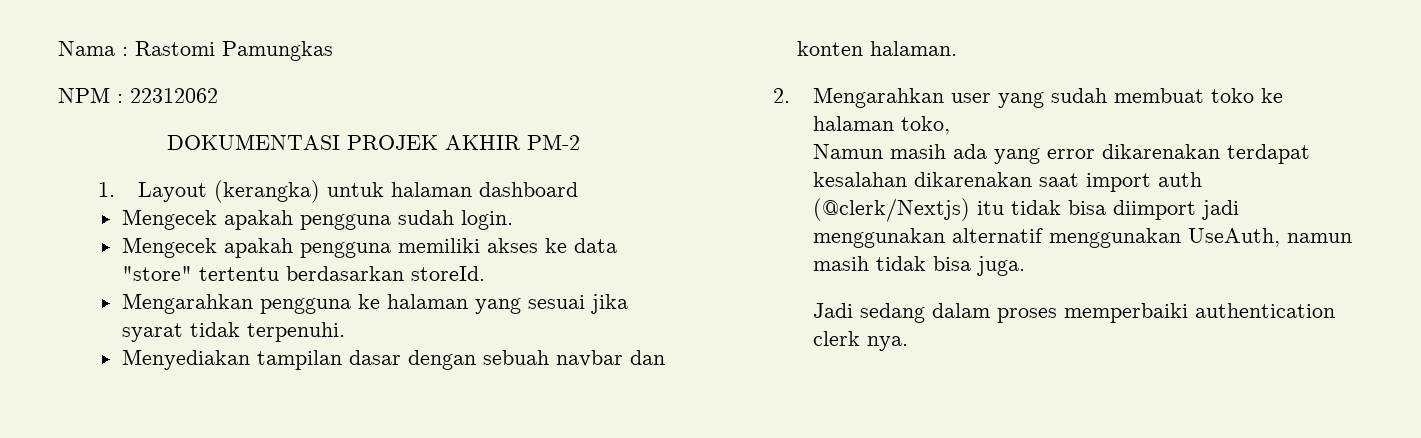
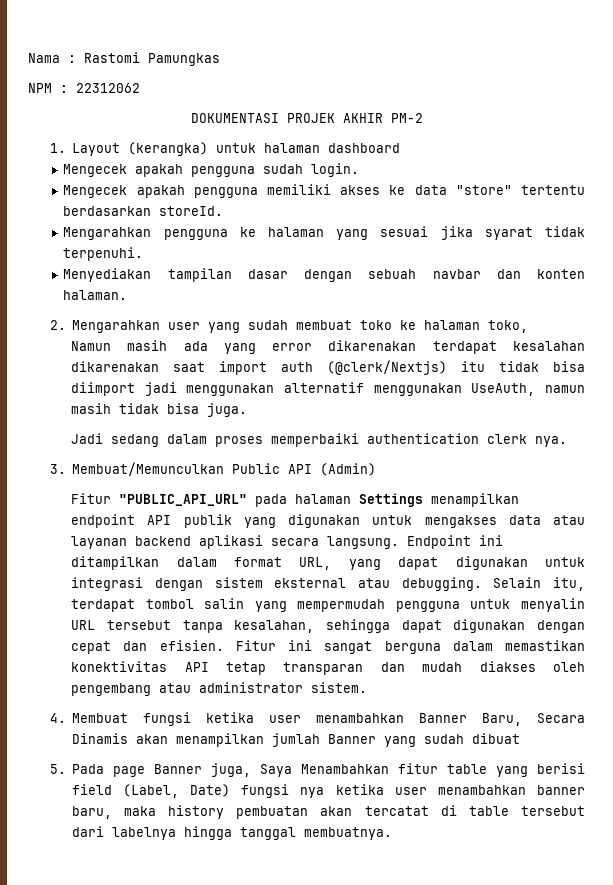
(908, 343) none -> [49,462,376,476] [71,493,520,507] [71,514,586,528] [71,535,504,549] [71,556,585,570] [71,577,586,591] [71,598,586,612] [71,619,585,633] [71,640,586,654] [71,661,585,675] [71,682,368,696] [49,712,585,726] [71,733,520,747] [49,763,585,777] [71,784,586,798] [71,805,586,819] [71,826,392,840] // 3. Membuat/Memunculkan Public API (Admin) // Fitur "PUBLIC_API_URL" pada halaman Settings menampilkan endpoint API publik yang digunakan untuk mengakses data atau layanan backend aplikasi secara langsung. Endpoint ini ditampilkan dalam format URL, yang dapat digunakan untuk integrasi dengan sistem eksternal atau debugging. Selain itu, terdapat tombol salin yang mempermudah pengguna untuk menyalin URL tersebut tanpa kesalahan, sehingga dapat digunakan dengan cepat dan efisien. Fitur ini sangat berguna dalam memastikan konektivitas API tetap transparan dan mudah diakses oleh pengembang atau administrator sistem. // 4. Membuat fungsi ketika user menambahkan Banner Baru, Secara Dinamis akan menampilkan jumlah Banner yang sudah dibuat // 5. Pada page Banner juga, Saya Menambahkan fitur table yang berisi field (Label, Date) fungsi nya ketika user menambahkan banner baru, maka history pembuatan akan tercatat di table tersebut dari labelnya hingga tanggal membuatnya.

